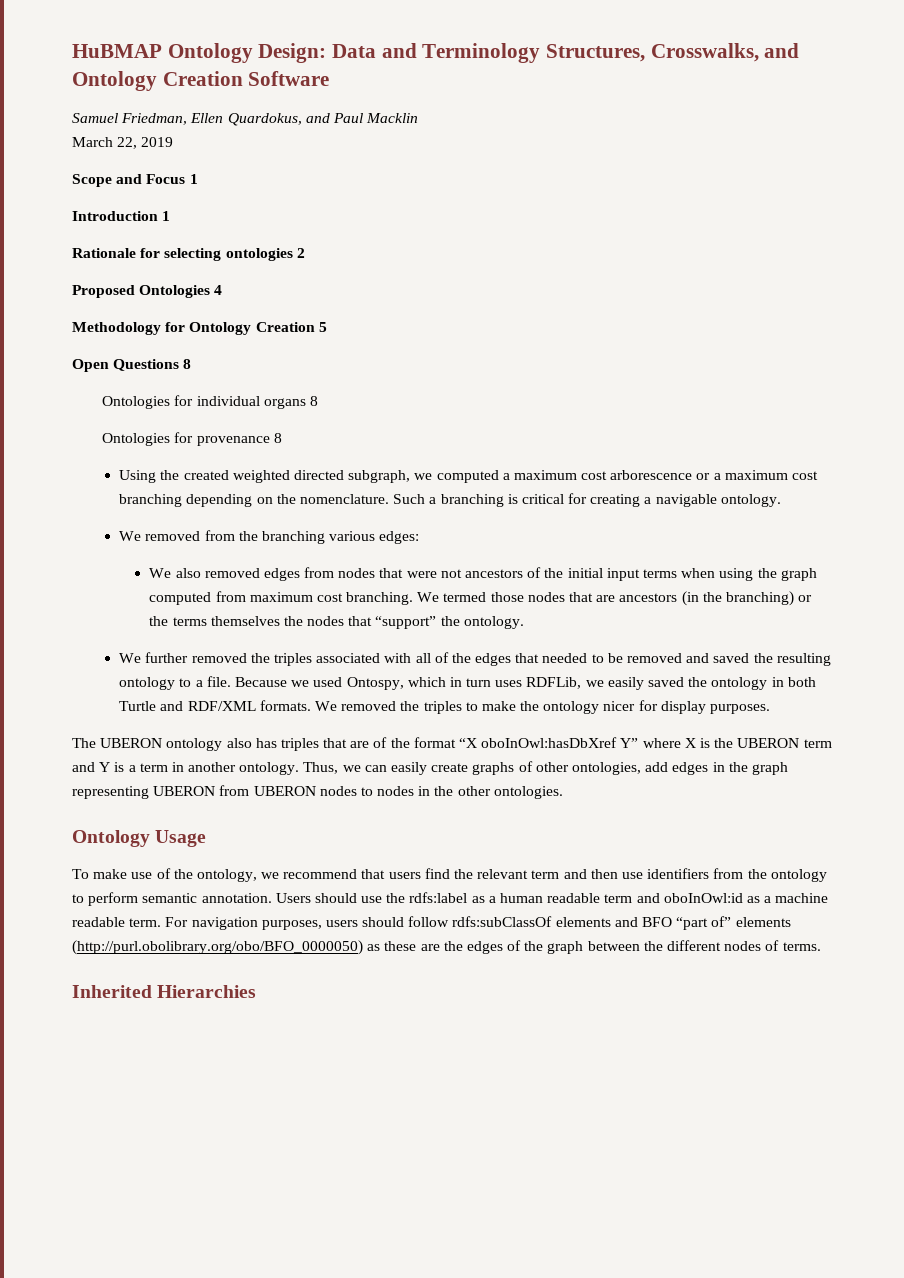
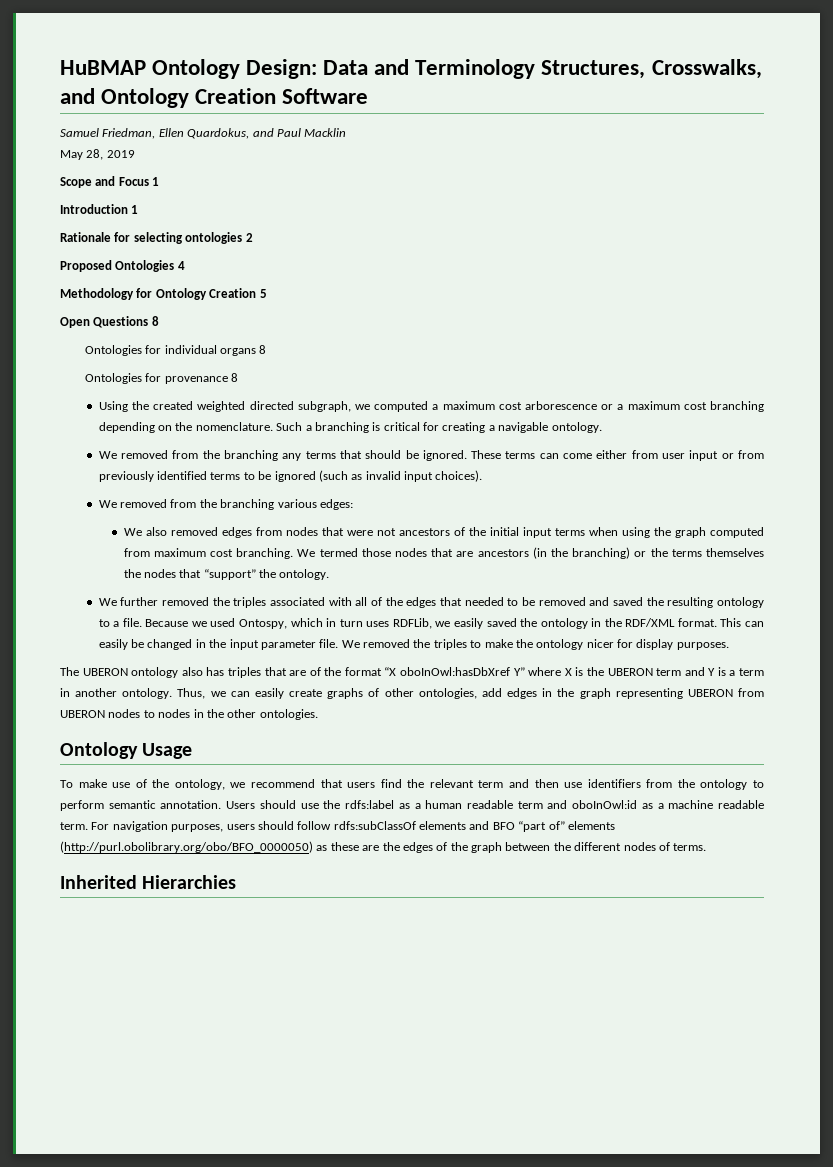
[72,137,138,149] March 22, -> [60,149,104,160] May 28,
(781, 500) none -> [98,450,764,461] [98,470,483,482] // We removed from the branching any terms that should be ignored. These terms can come either from user input or from previously identified terms to be ignored (such as invalid input choices).
[787,677,816,687] [119,700,311,711] both Turtle and RDF/XML formats. -> [604,618,765,627] [98,639,339,650] the RDF/XML format. This can easily be changed in the input parameter file.

